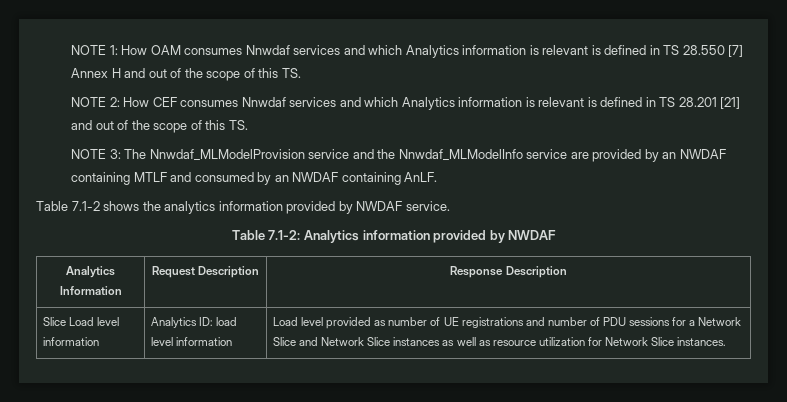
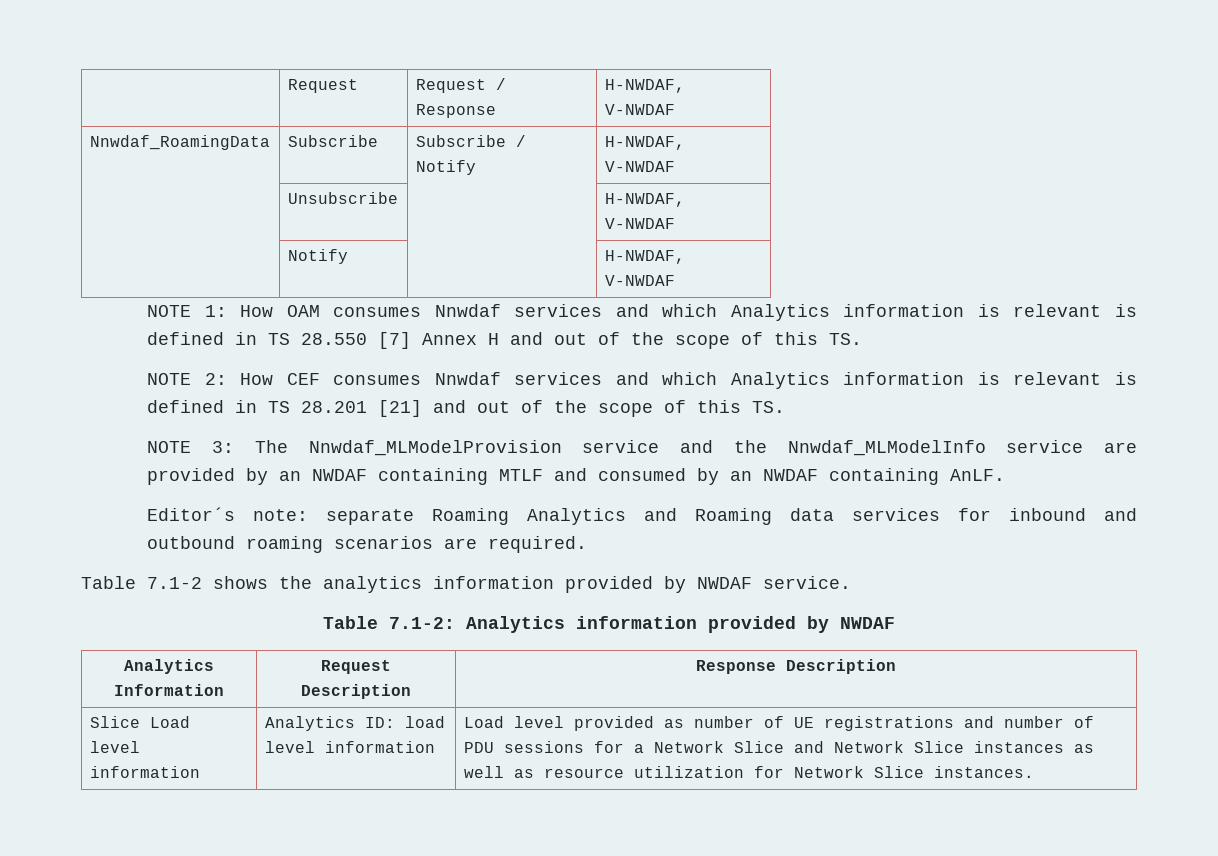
(71, 50) none -> [287,79,358,93] [415,78,506,93] [415,104,496,118] [604,79,685,93] [604,104,675,115] [89,135,270,150] [287,135,378,147] [415,135,526,147] [415,160,476,175] [604,136,685,150] [604,161,675,172] [287,192,398,204] [604,193,685,207] [604,218,675,229] [287,249,348,264] [604,250,685,264] [604,275,675,286] | Request | Request / Response | H-NWDAF, V-NWDAF // Nnwdaf_RoamingData | Subscribe | Subscribe / Notify | H-NWDAF, V-NWDAF // | Unsubscribe | | H-NWDAF, V-NWDAF // | Notify | | H-NWDAF, V-NWDAF //
(438, 177) none -> [147,507,1137,525] [147,536,588,553] // Editor´s note: separate Roaming Analytics and Roaming data services for inbound and outbound roaming scenarios are required.

